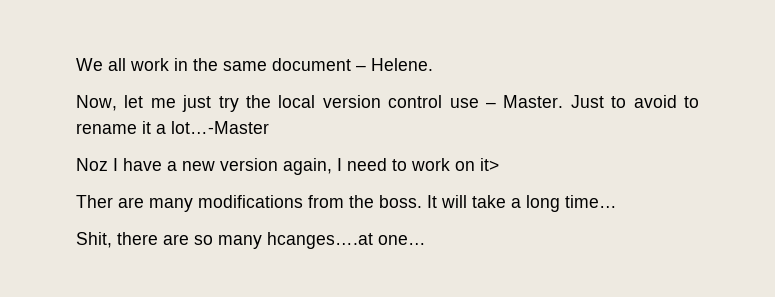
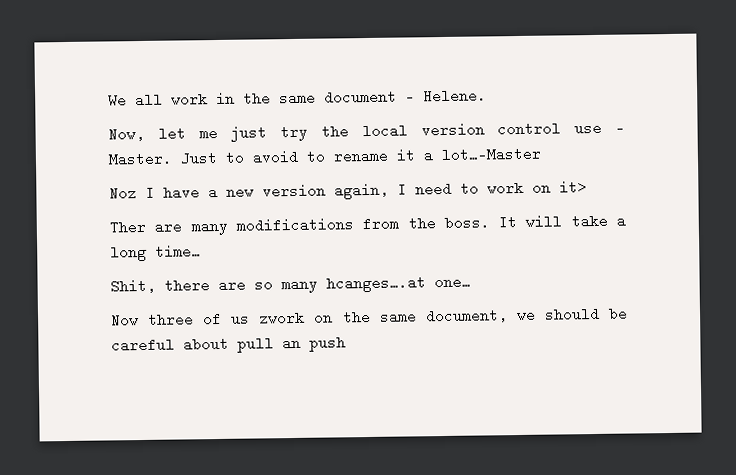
(426, 240) none -> [110,306,628,328] [111,335,346,353] // Now three of us zwork on the same document, we should be careful about pull an push

